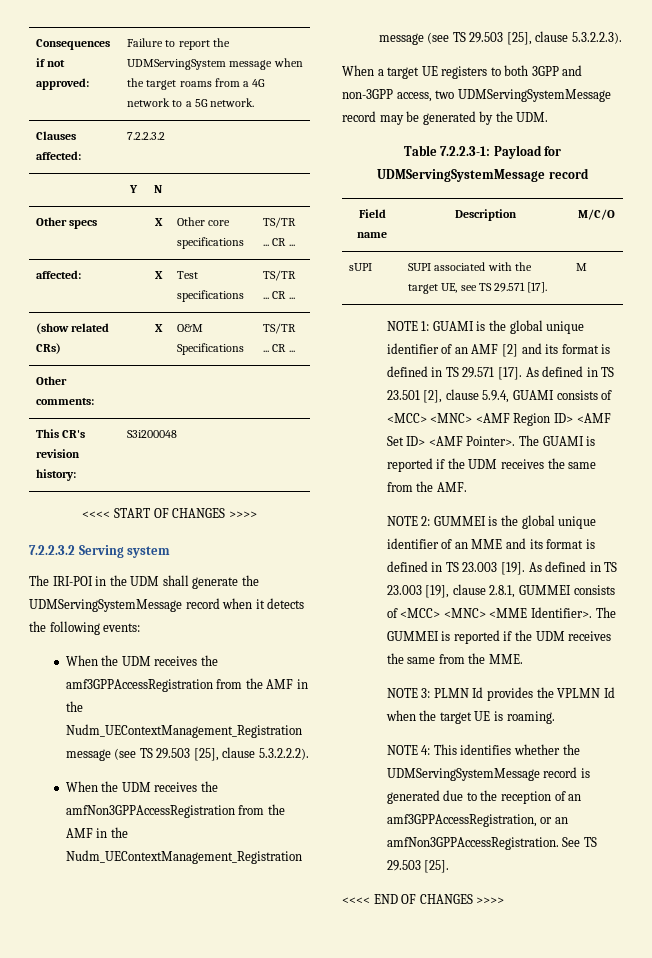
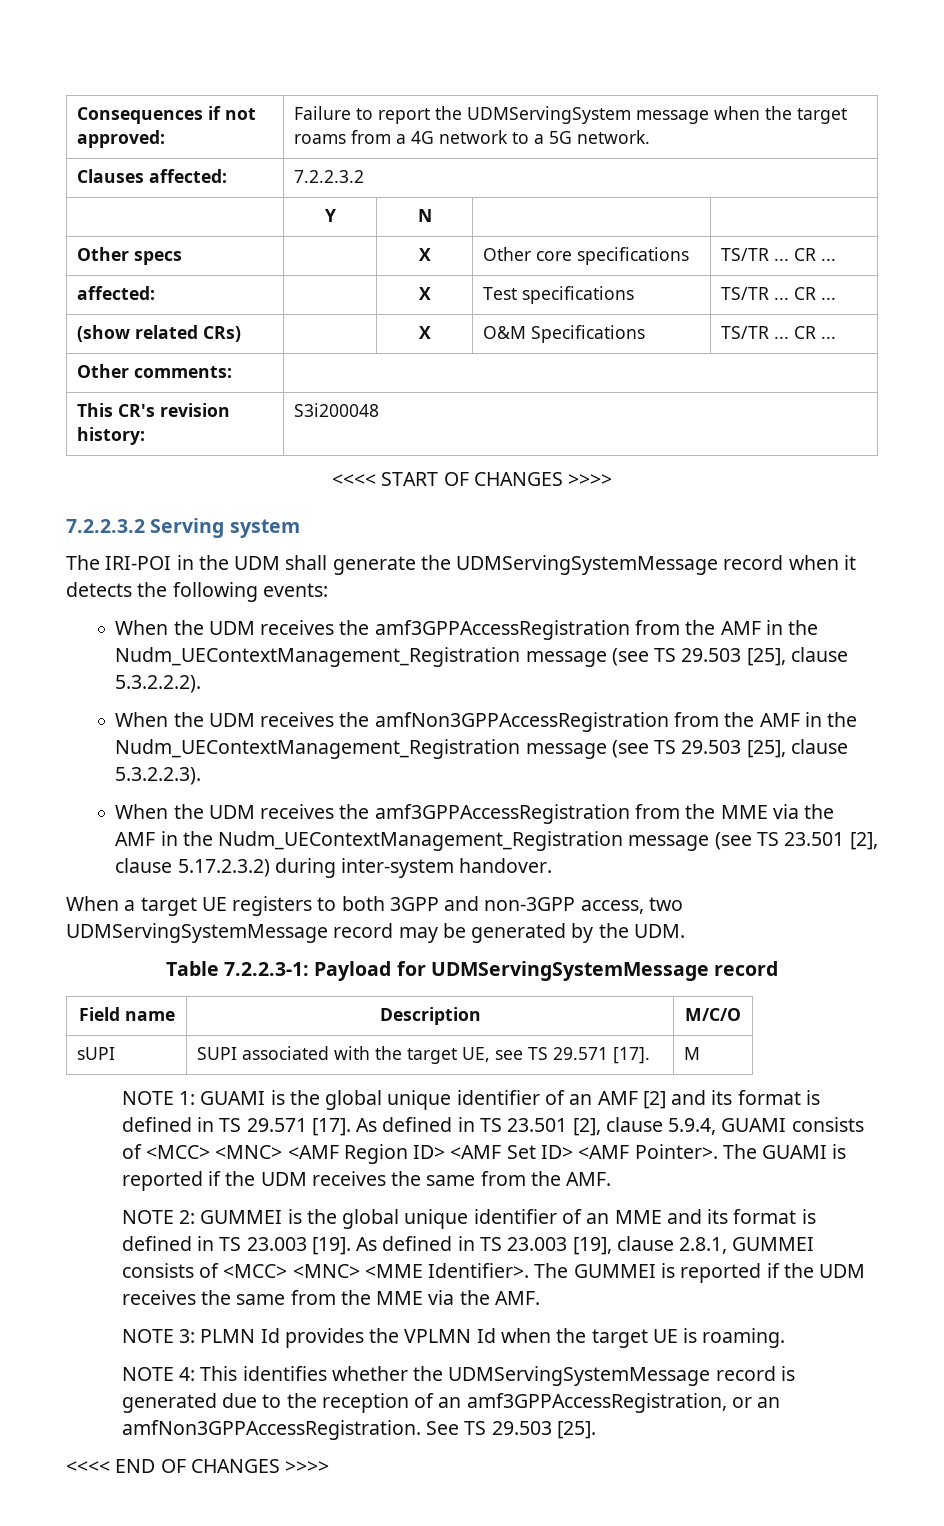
(622, 38) none -> [115,804,835,824] [115,831,878,851] [115,858,553,878] // When the UDM receives the amf3GPPAccessRegistration from the MME via the AMF in the Nudm_UEContextManagement_Registration message (see TS 23.501 [2], clause 5.17.2.3.2) during inter-system handover.
[488,654,523,664] MME. -> [376,1290,540,1305] MME via the AMF.

